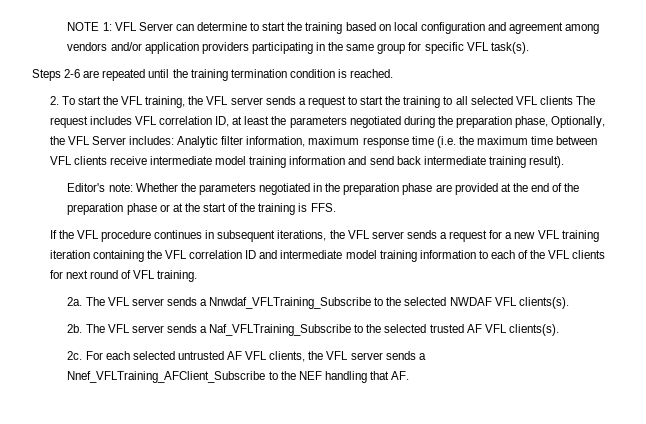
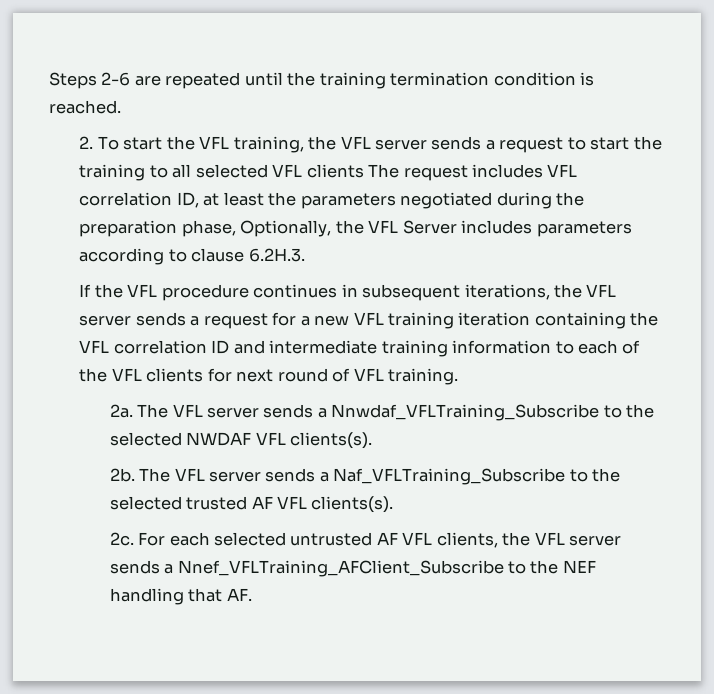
[67,22,600,34] [67,42,529,54] NOTE 1: VFL Server can determine to start the training based on local configuration and agreement among vendors and/or application providers participating in the same group for specific VFL task(s). // -> (49, 80) none
[129,136,598,148] [49,156,564,168] [67,183,580,195] [67,203,336,215] includes: Analytic filter information, maximum response time (i.e. the maximum time between VFL clients receive intermediate model training information and send back intermediate training result). // Editor's note: Whether the parameters negotiated in the preparation phase are provided at the end of the preparation phase or at the start of the training is FFS. -> [461,220,632,237] [79,248,305,265] includes parameters according to clause 6.2H.3.
[345,250,377,259] model -> (378, 347) none

